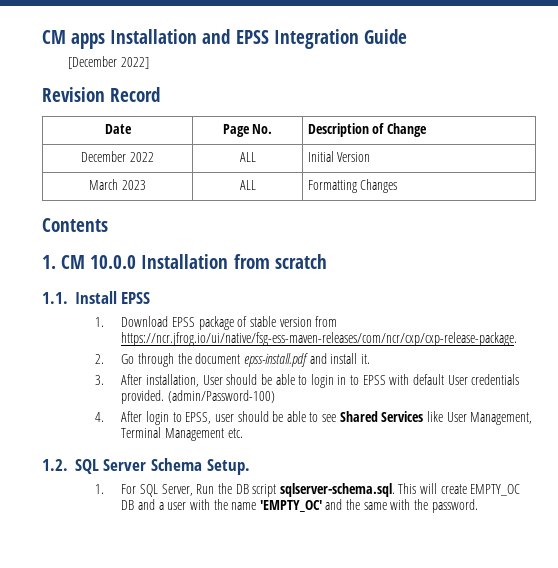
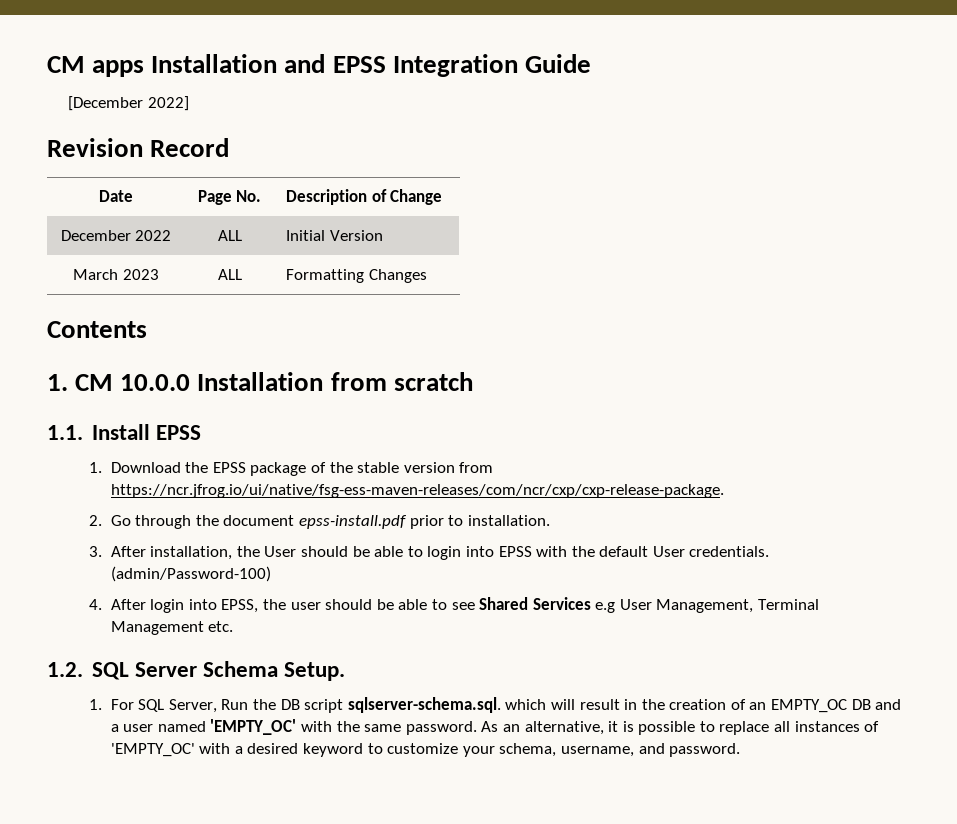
(169, 321) none -> [185,462,209,473] the
(248, 321) none -> [329,462,353,473] the
[309,353,370,364] and install it. -> [409,515,550,529] prior to installation.
(199, 380) none -> [236,546,260,557] the
[337,375,360,385] in to -> [465,546,494,557] into
(410, 379) none -> [571,546,595,557] the
[471,374,520,385] [121,390,165,404] credentials provided. -> [689,546,770,557] credentials.
[172,412,212,424] to EPSS, -> [188,599,286,613] into EPSS, the
[427,411,444,422] like -> [595,602,616,613] e.g
[398,483,467,494] This will create -> [505,699,767,710] which will result in the creation of an
[189,499,429,512] with the name 'EMPTY_OC' and the same with the -> [157,719,880,735] [110,743,665,757] named 'EMPTY_OC' with the same password. As an alternative, it is possible to replace all instances of 'EMPTY_OC' with a desired keyword to customize your schema, username, and

